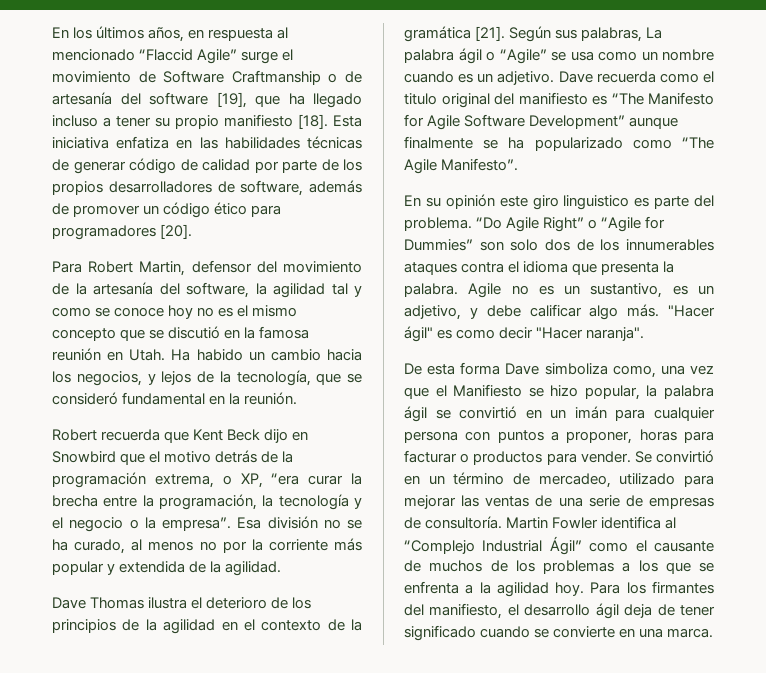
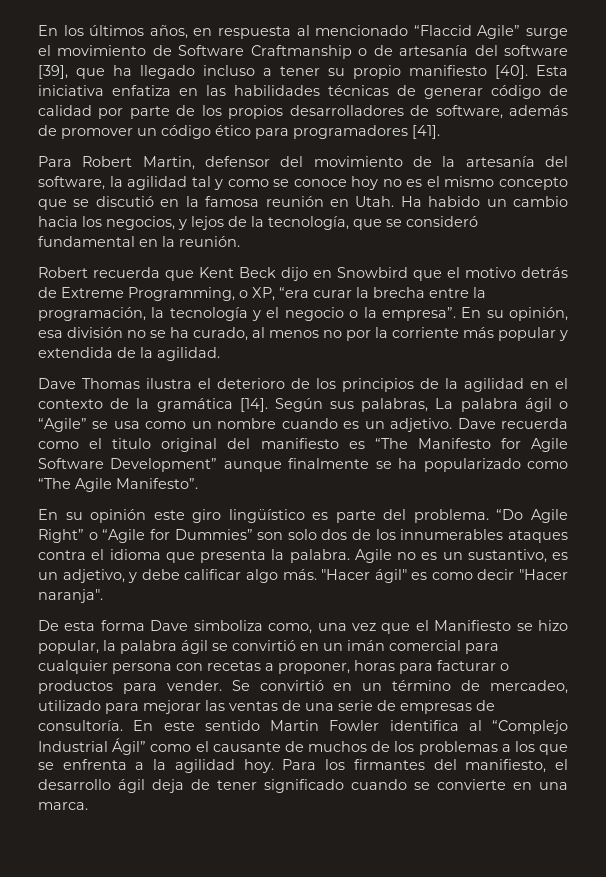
[216,92,247,108] [19], -> [38,65,68,79] [39],
[298,114,328,129] [18]. -> [495,65,528,79] [40].
[160,224,193,239] [20]. -> [412,125,440,139] [41].
[282,451,294,463] [52,472,214,488] la programación extrema, -> [61,287,235,301] Extreme Programming,
[237,517,262,529] Esa -> [461,307,569,321] [38,330,63,338] En su opinión, esa
[475,26,506,41] [21]. -> [239,398,268,412] [14].
[563,195,630,210] linguistico -> [228,509,305,523] lingüístico
(607, 412) none -> [389,640,461,651] comercial
[497,430,544,443] puntos -> [207,661,261,671] recetas
(503, 522) none -> [133,720,260,731] En este sentido

